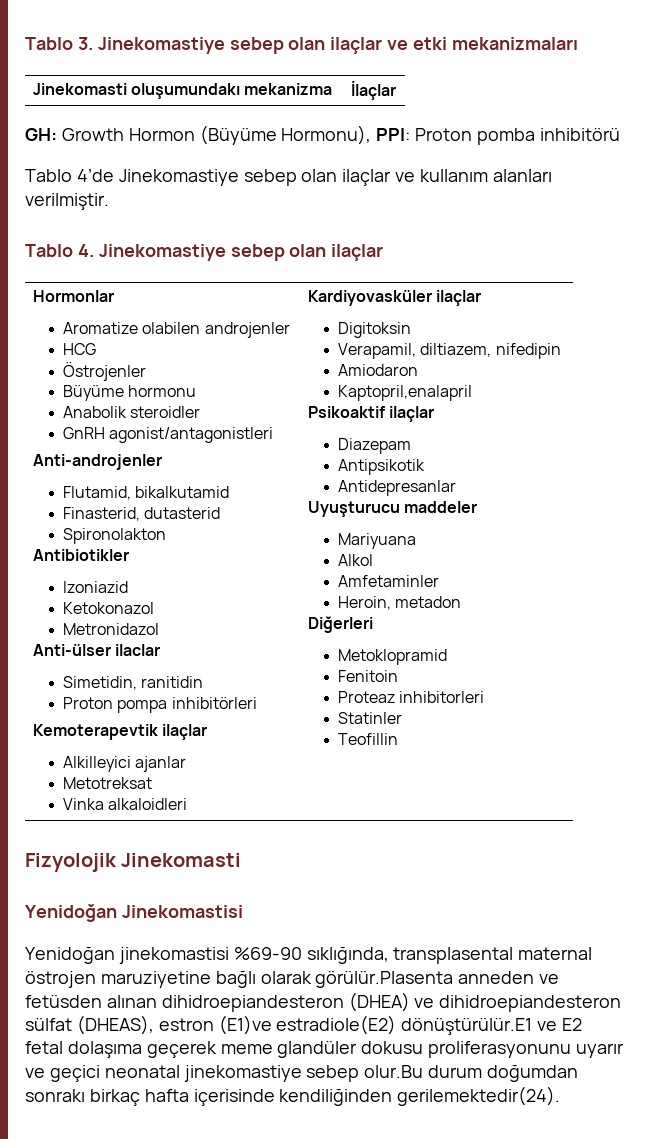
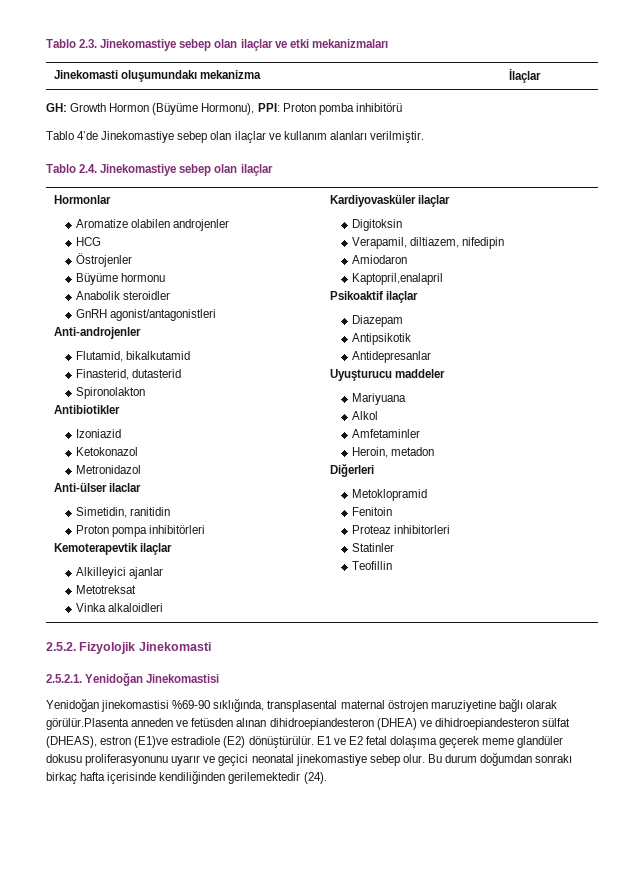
[25,37,93,50] Tablo 3. -> [46,39,98,48] Tablo 2.3.
[77,244,94,257] 4. -> [79,164,98,173] 2.4.
(398, 739) none -> [46,642,76,651] 2.5.2.
(242, 860) none -> [46,674,82,683] 2.5.2.1.
[276,1015,533,1035] estradiole(E2) dönüştürülür.E1 -> [171,736,331,748] estradiole (E2) dönüştürülür. E1
[364,1065,424,1078] olur.Bu -> [402,754,442,763] olur. Bu
[397,1086,561,1106] gerilemektedir(24). -> [228,772,327,784] gerilemektedir (24).

